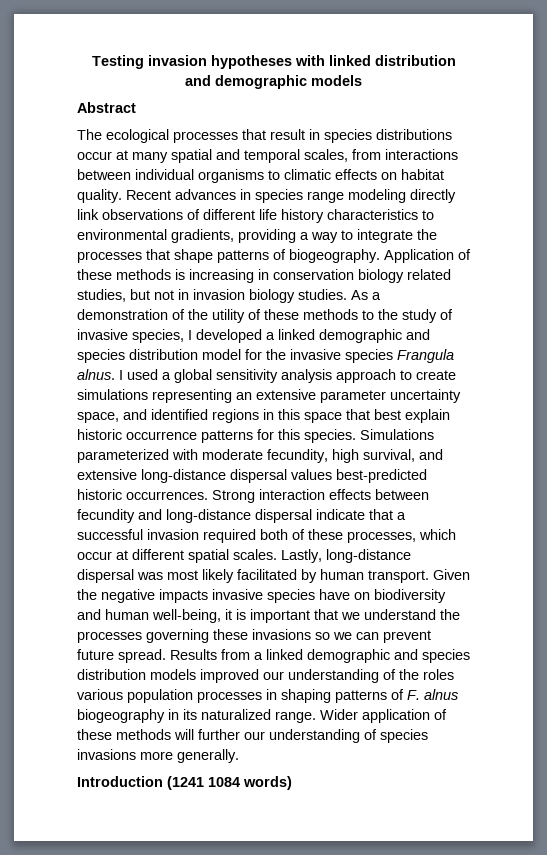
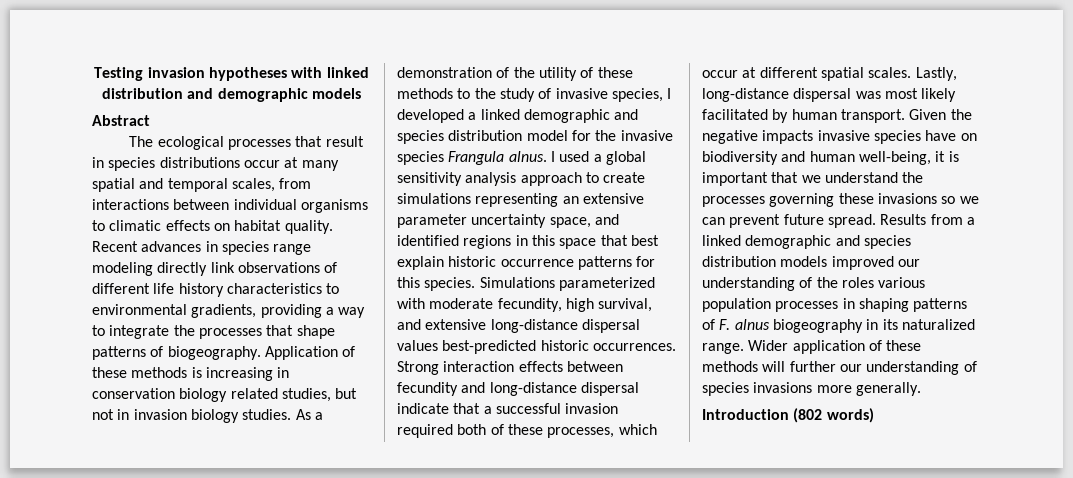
[167,776,240,790] (1241 1084 -> [793,408,823,423] (802

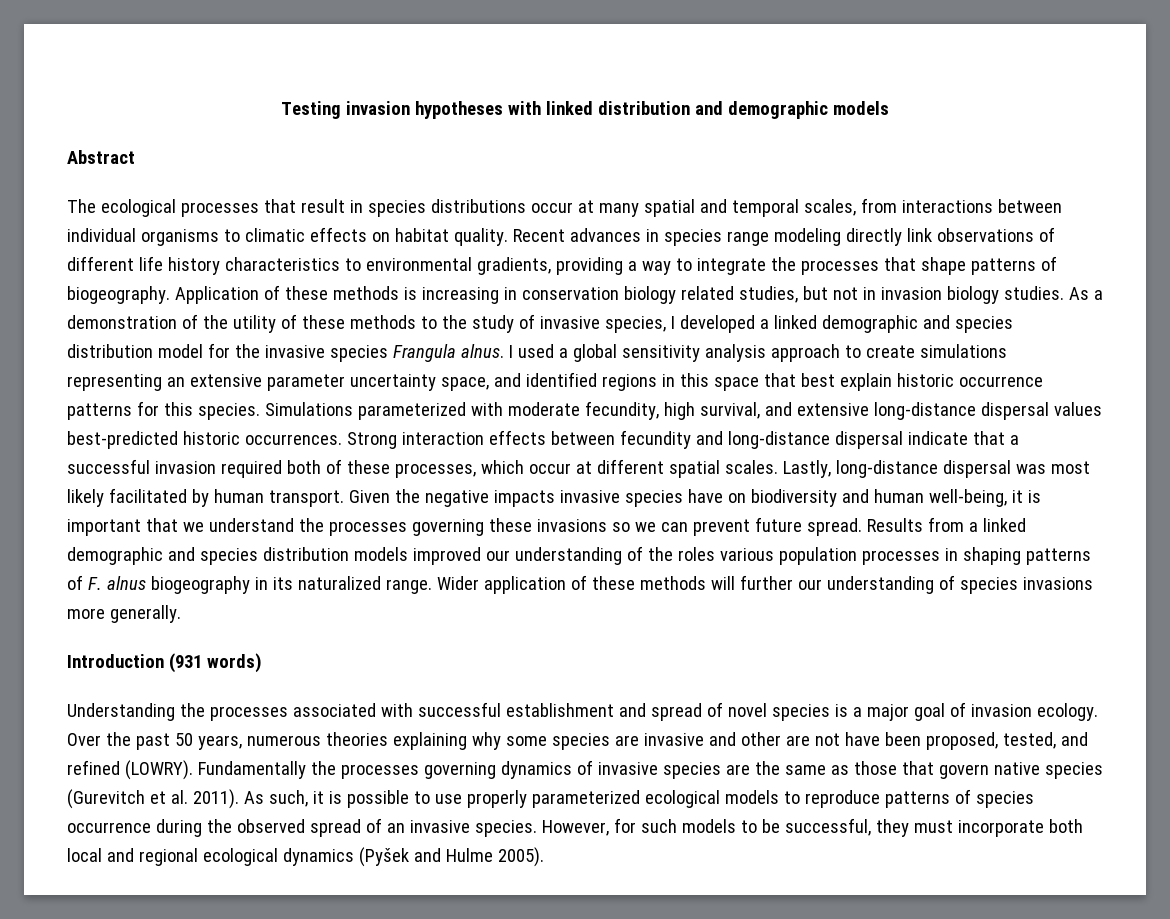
[793,408,823,423] (802 -> [168,653,202,673] (931
(874, 415) none -> [67,702,1098,721] [67,732,1088,750] [67,760,1103,780] [67,789,1034,809] [67,818,1083,837] [67,847,544,867] // Understanding the processes associated with successful establishment and spread of novel species is a major goal of invasion ecology. Over the past 50 years, numerous theories explaining why some species are invasive and other are not have been proposed, tested, and refined (LOWRY). Fundamentally the processes governing dynamics of invasive species are the same as those that govern native species (Gurevitch et al. 2011). As such, it is possible to use properly parameterized ecological models to reproduce patterns of species occurrence during the observed spread of an invasive species. However, for such models to be successful, they must incorporate both local and regional ecological dynamics (Pyšek and Hulme 2005).

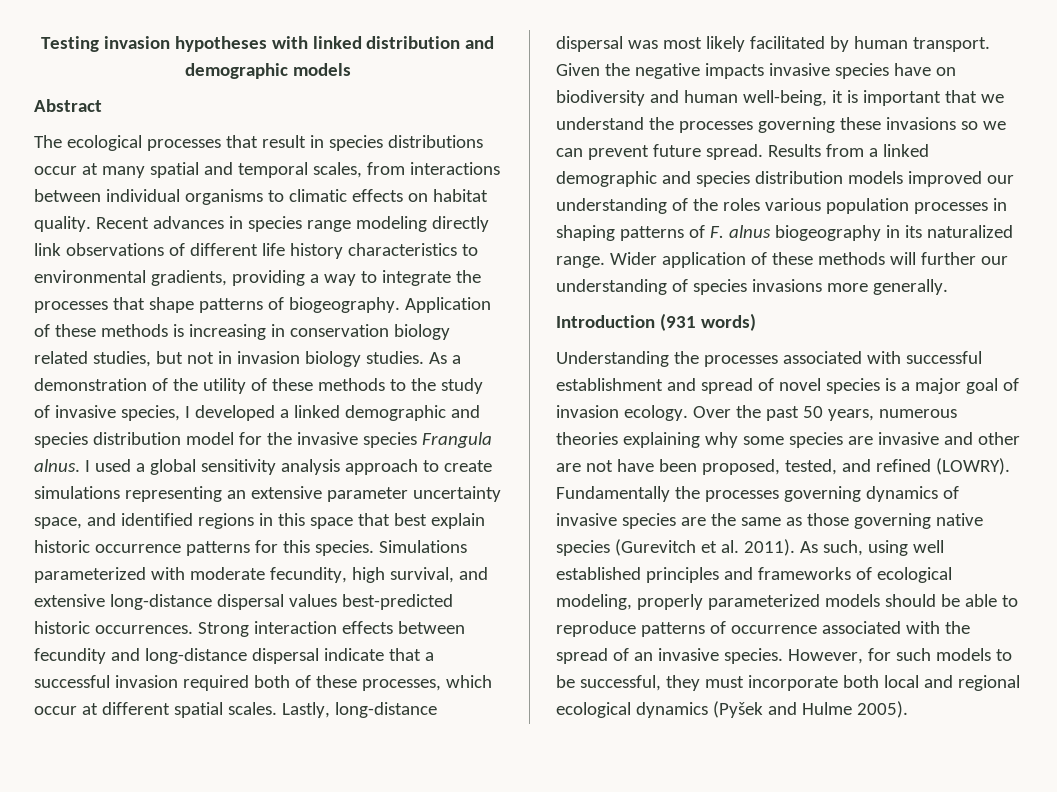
[901,761,989,779] that govern -> [853,513,931,529] governing
[312,789,1034,808] [67,819,305,837] it is possible to use properly parameterized ecological models to reproduce patterns of species occurrence during the observed -> [867,540,944,556] [556,567,952,583] [556,594,1018,610] [556,621,970,637] using well established principles and frameworks of ecological modeling, properly parameterized models should be able to reproduce patterns of occurrence associated with the

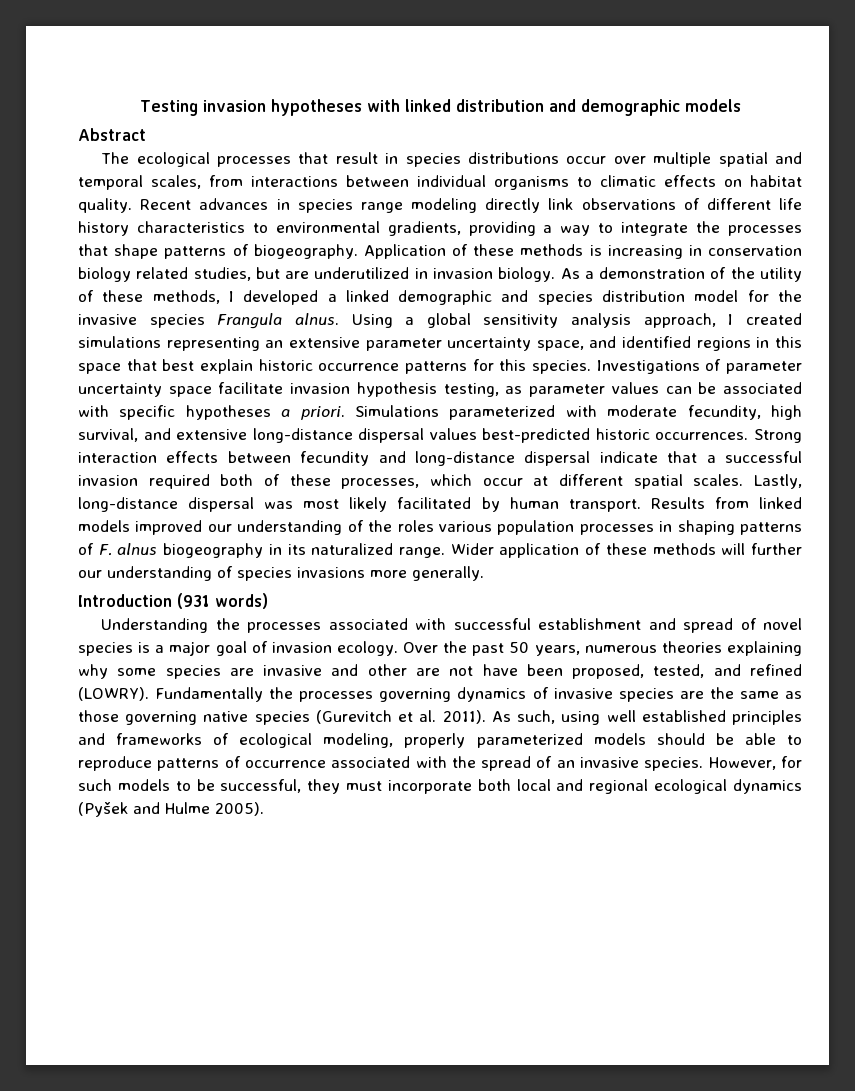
[81,163,145,178] at many -> [613,152,712,167] over multiple
[186,351,424,367] not in invasion biology studies. -> [285,267,556,282] are underutilized in invasion biology.
[317,378,483,394] [34,405,180,421] methods to the study of invasive species, -> [152,290,220,304] methods,
[84,459,131,472] I used -> [351,314,393,328] Using
[344,459,492,475] approach to create -> [643,313,802,328] approach, I created
(374, 548) none -> [596,359,802,374] [78,382,803,397] [78,405,345,420] Investigations of parameter uncertainty space facilitate invasion hypothesis testing, as parameter values can be associated with specific hypotheses a priori.
[556,63,956,79] [556,90,1004,106] [556,117,1006,133] [556,144,929,160] [556,171,843,187] Given the negative impacts invasive species have on biodiversity and human well-being, it is important that we understand the processes governing these invasions so we can prevent future spread. Results from a linked demographic and species distribution -> [650,497,802,509] Results from linked

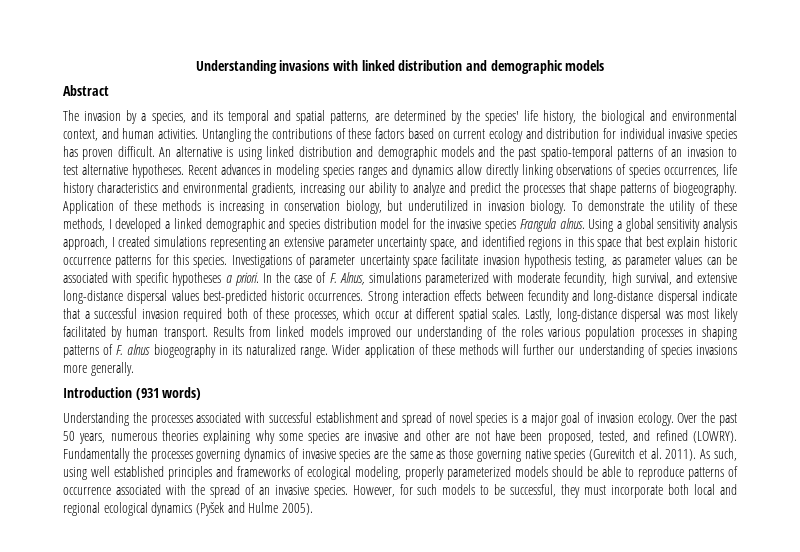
[139,99,362,116] Testing invasion hypotheses -> [195,60,330,74] Understanding invasions
[136,152,802,167] [78,175,802,190] [78,198,771,213] ecological processes that result in species distributions occur over multiple spatial and temporal scales, from interactions between individual organisms to climatic effects on habitat quality. Recent advances in species range modeling directly link observations of different -> [84,110,737,124] [63,128,737,142] [63,146,738,160] [63,164,720,178] invasion by a species, and its temporal and spatial patterns, are determined by the species' life history, the biological and environmental context, and human activities. Untangling the contributions of these factors based on current ecology and distribution for individual invasive species has proven difficult. An alternative is using linked distribution and demographic models and the past spatio-temporal patterns of an invasion to test alternative hypotheses. Recent advances in modeling species ranges and dynamics allow directly linking observations of species occurrences,
[252,223,268,233] to -> [162,182,179,193] and
[468,221,689,236] providing a way to integrate -> [300,182,501,196] increasing our ability to analyze and predict
[78,267,727,282] biology related studies, but are underutilized in invasion biology. As a demonstration of -> [345,200,645,214] biology, but underutilized in invasion biology. To demonstrate
[355,405,439,417] Simulations -> [262,272,421,285] In the case of F. Alnus, simulations

